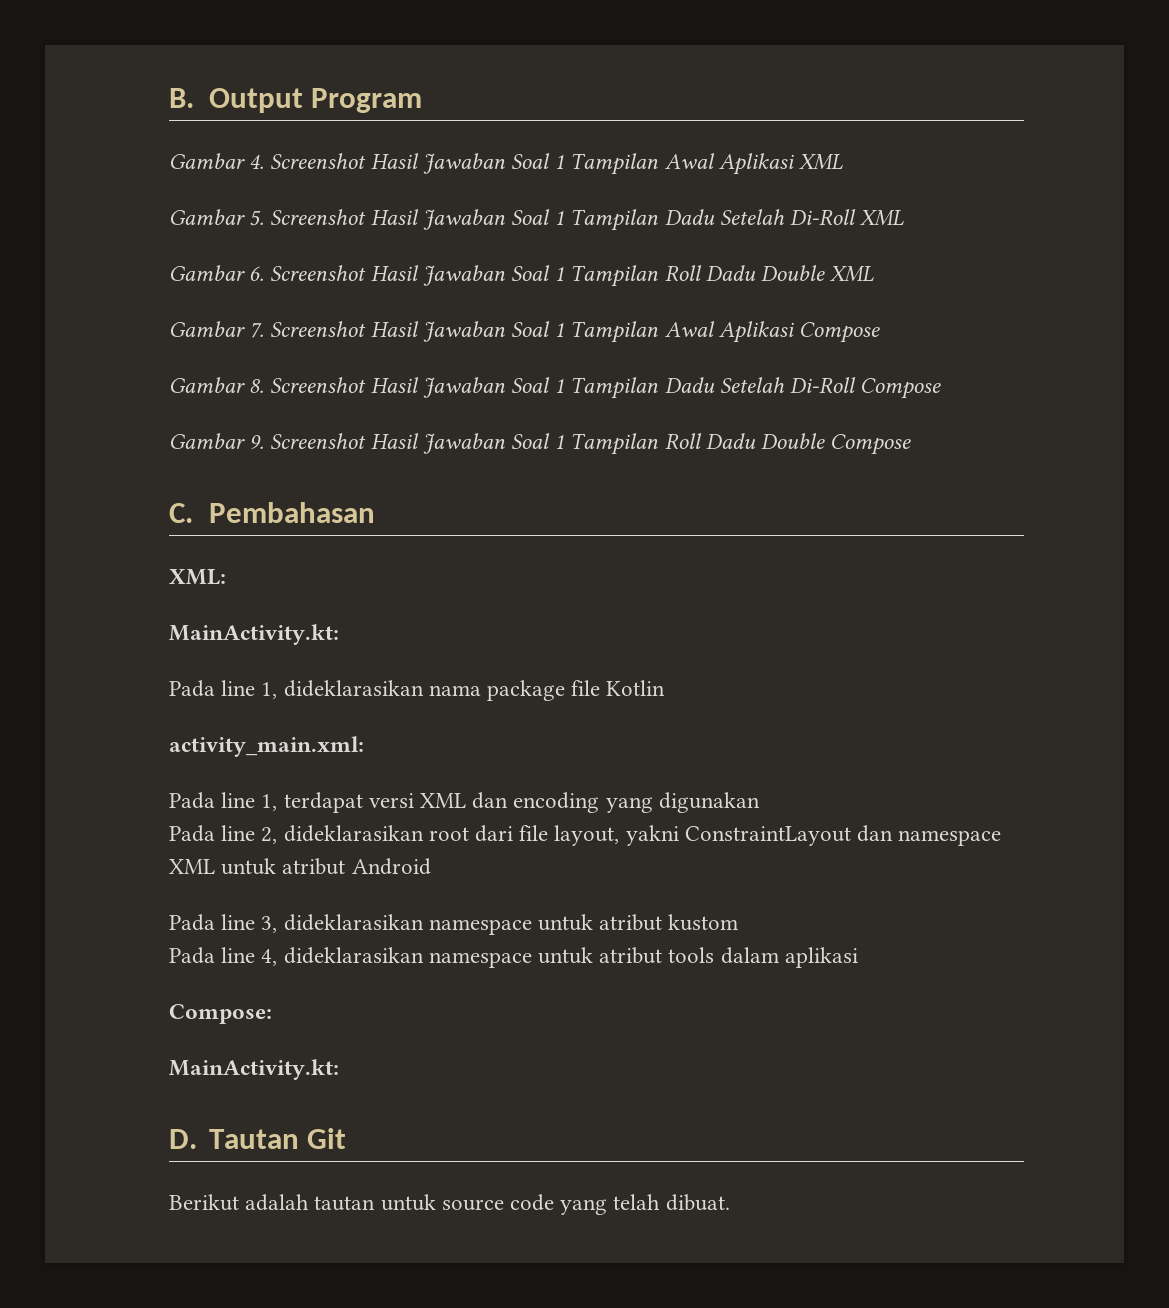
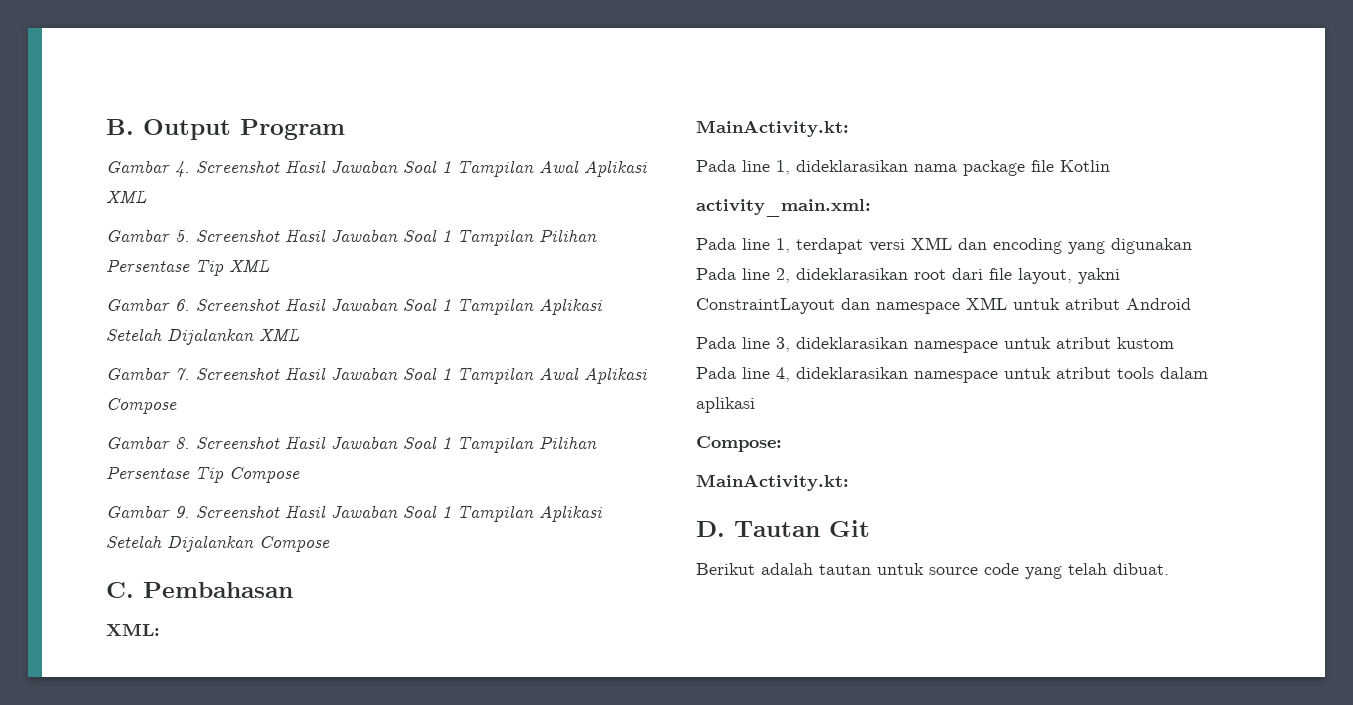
[664,209,857,225] Dadu Setelah Di-Roll -> [539,229,597,242] [106,259,224,276] Pilihan Persentase Tip
[664,265,826,281] Roll Dadu Double -> [539,298,602,315] [106,328,254,345] Aplikasi Setelah Dijalankan
[664,377,857,393] Dadu Setelah Di-Roll -> [539,436,597,449] [106,466,224,483] Pilihan Persentase Tip
[664,433,826,449] Roll Dadu Double -> [539,505,602,522] [106,535,254,552] Aplikasi Setelah Dijalankan

